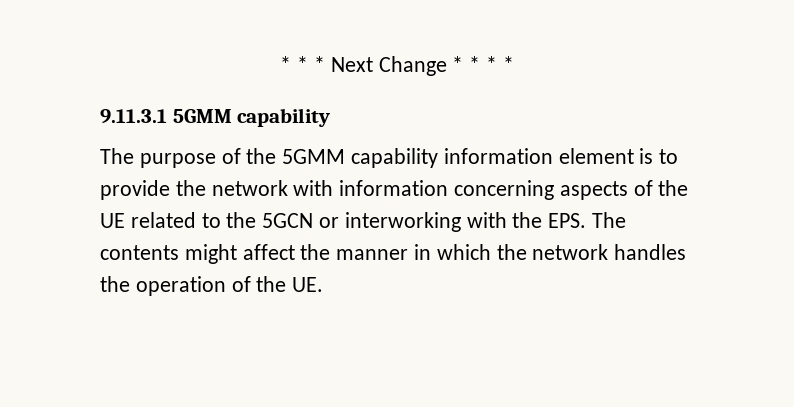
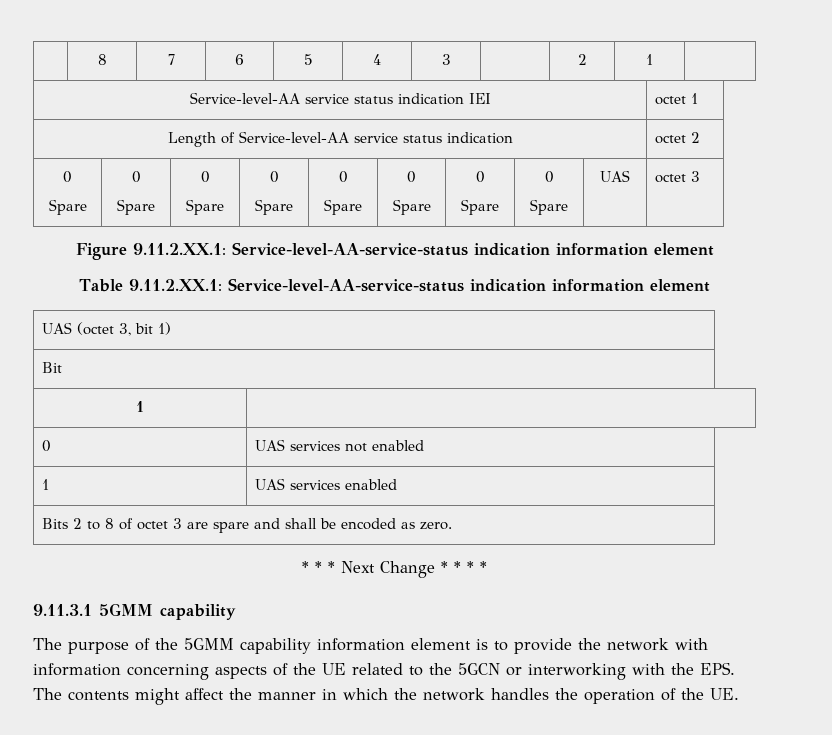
(280, 64) none -> [97,54,107,65] [167,54,175,65] [235,54,244,65] [303,54,313,65] [373,54,381,65] [441,54,451,65] [577,54,587,65] [646,54,653,65] [189,92,491,105] [654,93,698,105] [167,131,513,147] [654,132,700,144] [63,171,72,183] [48,199,87,215] [131,171,141,183] [117,199,155,215] [200,171,210,183] [186,199,224,215] [269,171,279,183] [255,199,293,215] [338,171,348,183] [324,199,362,215] [407,171,416,183] [392,199,431,215] [475,171,485,183] [461,199,499,215] [544,171,554,183] [530,199,568,215] [600,170,630,182] [654,171,700,183] [75,242,714,260] [79,278,710,292] [41,322,171,336] [41,362,62,373] [136,401,144,412] [41,440,51,452] [254,439,424,452] [41,479,49,490] [254,478,397,490] [41,518,452,533] | 8 | 7 | 6 | 5 | 4 | 3 | | 2 | 1 | // Service-level-AA service status indication IEI | octet 1 // Length of Service-level-AA service status indication | octet 2 // 0 // Spare | 0 // Spare | 0 // Spare | 0 // Spare | 0 // Spare | 0 // Spare | 0 // Spare | 0 // Spare | UAS | octet 3 // Figure 9.11.2.XX.1: Service-level-AA-service-status indication information element // Table 9.11.2.XX.1: Service-level-AA-service-status indication information element // UAS (octet 3, bit 1) // Bit // 1 | // 0 | UAS services not enabled // 1 | UAS services enabled // Bits 2 to 8 of octet 3 are spare and shall be encoded as zero. //

